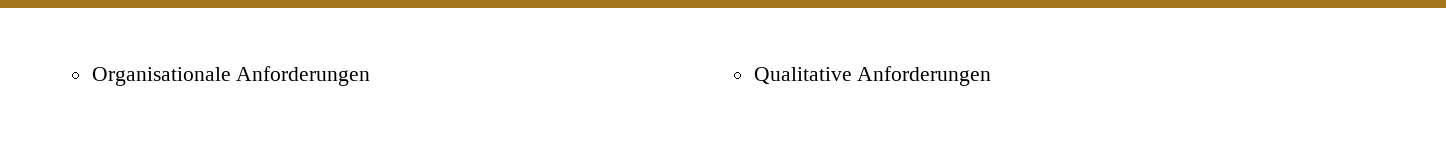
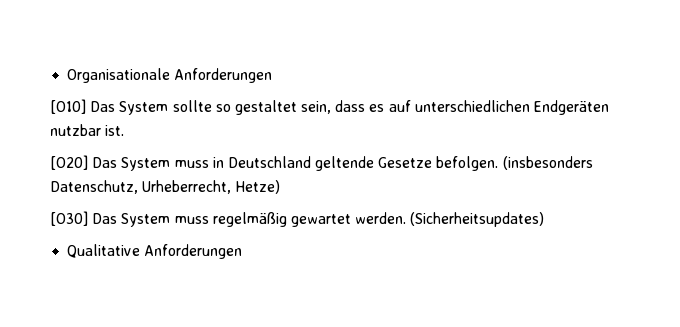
(371, 76) none -> [50,99,610,115] [50,124,125,136] [50,155,593,171] [50,180,281,194] [50,211,545,227] // [O10] Das System sollte so gestaltet sein, dass es auf unterschiedlichen Endgeräten nutzbar ist. // [O20] Das System muss in Deutschland geltende Gesetze befolgen. (insbesonders Datenschutz, Urheberrecht, Hetze) // [O30] Das System muss regelmäßig gewartet werden. (Sicherheitsupdates)

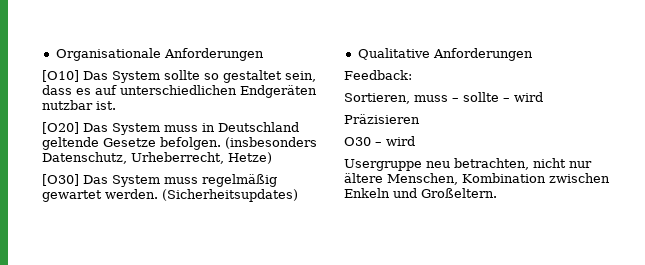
(243, 251) none -> [344,70,412,80] [344,92,543,104] [344,114,420,124] [344,136,415,146] [344,158,592,171] [344,173,610,185] [344,188,497,198] // Feedback: // Sortieren, muss – sollte – wird // Präzisieren // O30 – wird // Usergruppe neu betrachten, nicht nur ältere Menschen, Kombination zwischen Enkeln und Großeltern.

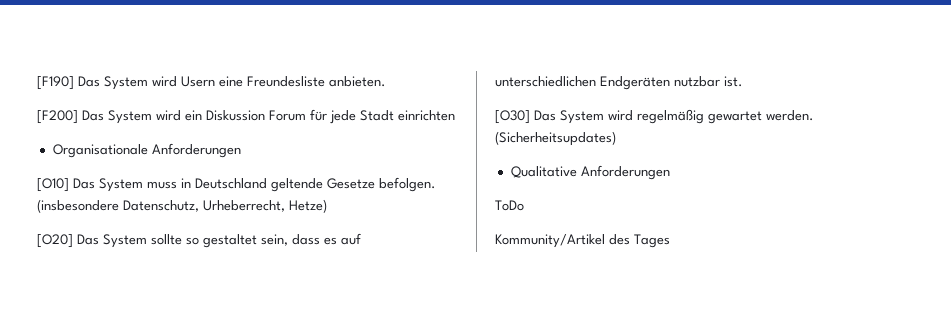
(55, 54) none -> [37,76,386,90] [37,109,455,124] [F190] Das System wird Usern eine Freundesliste anbieten. // [F200] Das System wird ein Diskussion Forum für jede Stadt einrichten //
(160, 77) none -> [147,177,436,192] [37,199,327,213] [37,234,147,248] muss in Deutschland geltende Gesetze befolgen. (insbesondere Datenschutz, Urheberrecht, Hetze) // [O20] Das System
[42,122,299,135] [42,137,317,150] [42,152,272,164] // [O20] Das System muss in Deutschland geltende Gesetze befolgen. (insbesonders Datenschutz, Urheberrecht, Hetze) -> (743, 81) none
[164,177,198,184] muss -> [608,110,633,121] wird
[344,70,412,80] [344,92,543,104] [344,114,420,124] [344,136,415,146] [344,158,592,171] [344,173,610,185] [344,188,497,198] Feedback: // Sortieren, muss – sollte – wird // Präzisieren // O30 – wird // Usergruppe neu betrachten, nicht nur ältere Menschen, Kombination zwischen Enkeln und Großeltern. -> [495,200,524,211] [495,234,670,248] ToDo // Kommunity/Artikel des Tages

